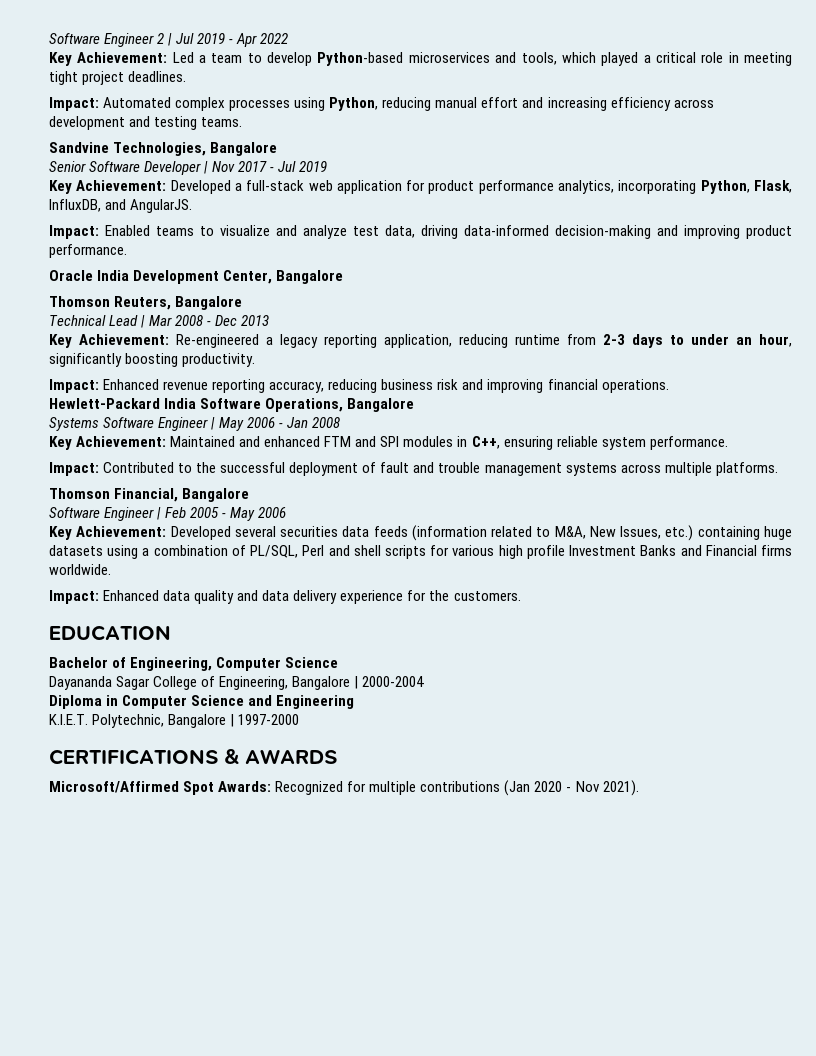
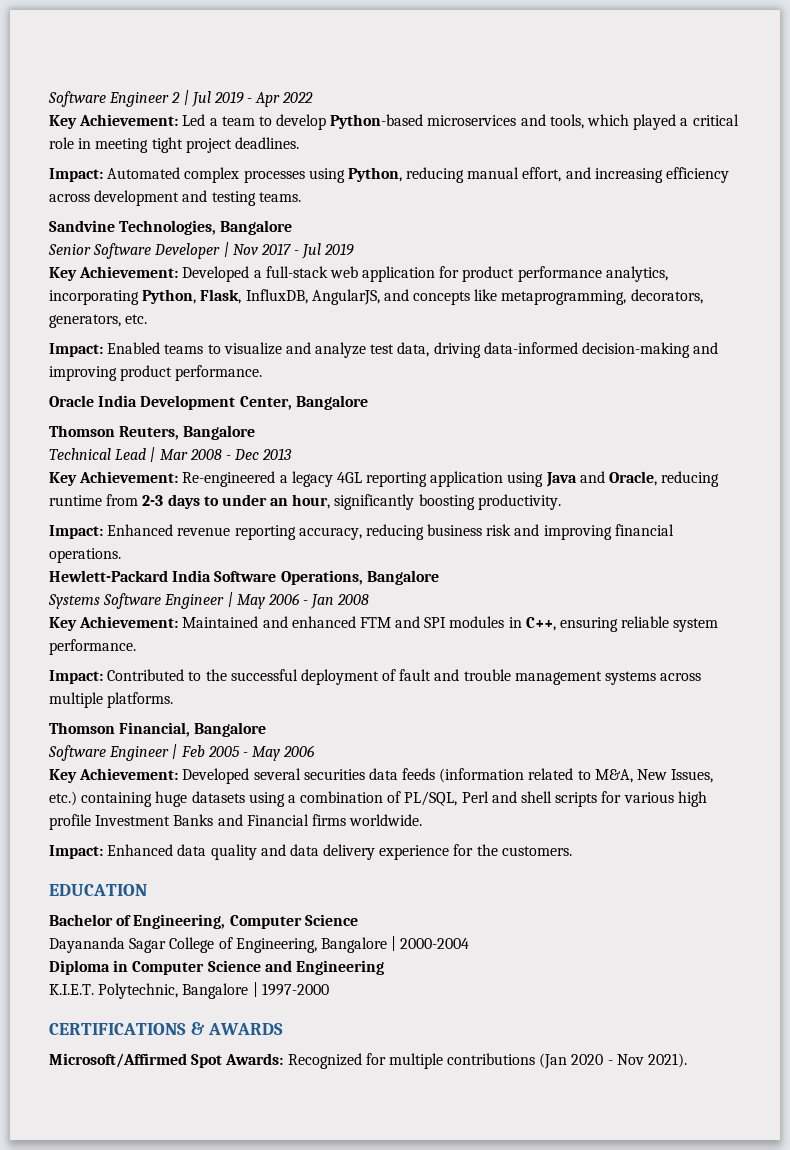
[481,97,519,108] effort -> [522,167,562,182] effort,
[105,199,193,213] and AngularJS. -> [311,289,703,305] [49,314,148,328] AngularJS, and concepts like metaprogramming, decorators, generators, etc.
[324,334,452,348] reporting application, -> [336,471,658,487] 4GL reporting application using Java and Oracle,

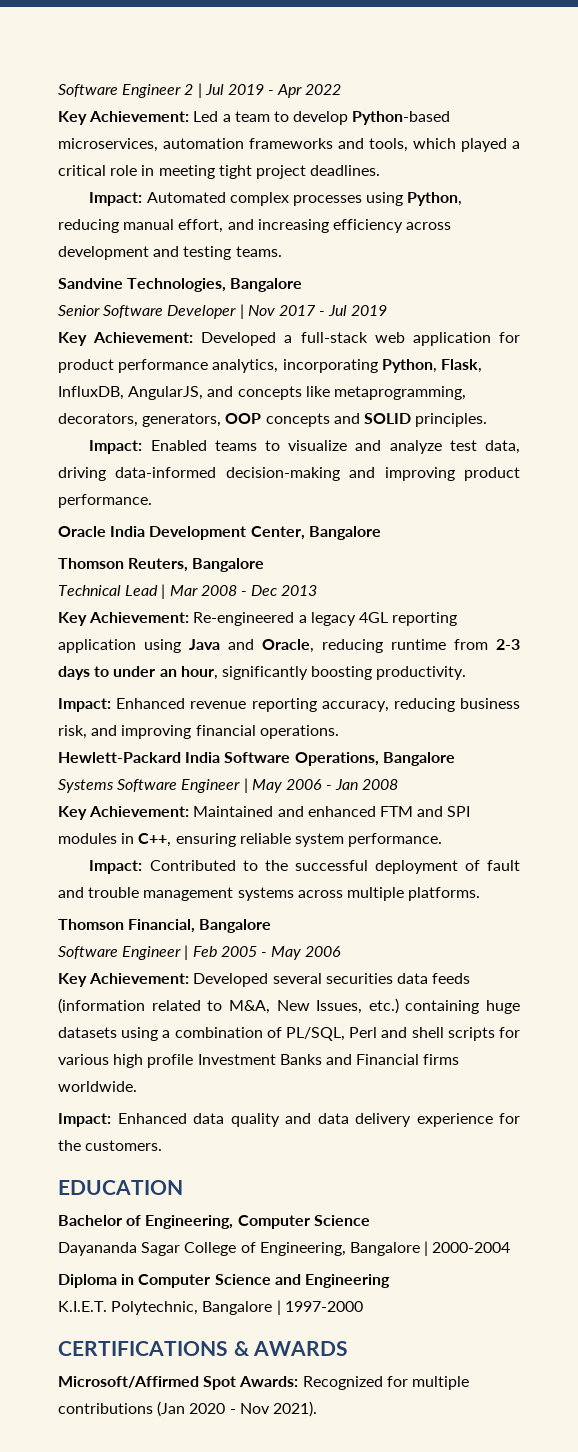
[427,115,517,126] microservices -> [58,138,333,152] microservices, automation frameworks
[125,314,148,324] etc. -> [225,413,488,427] OOP concepts and SOLID principles.
[486,524,512,536] risk -> [58,725,87,739] risk,

